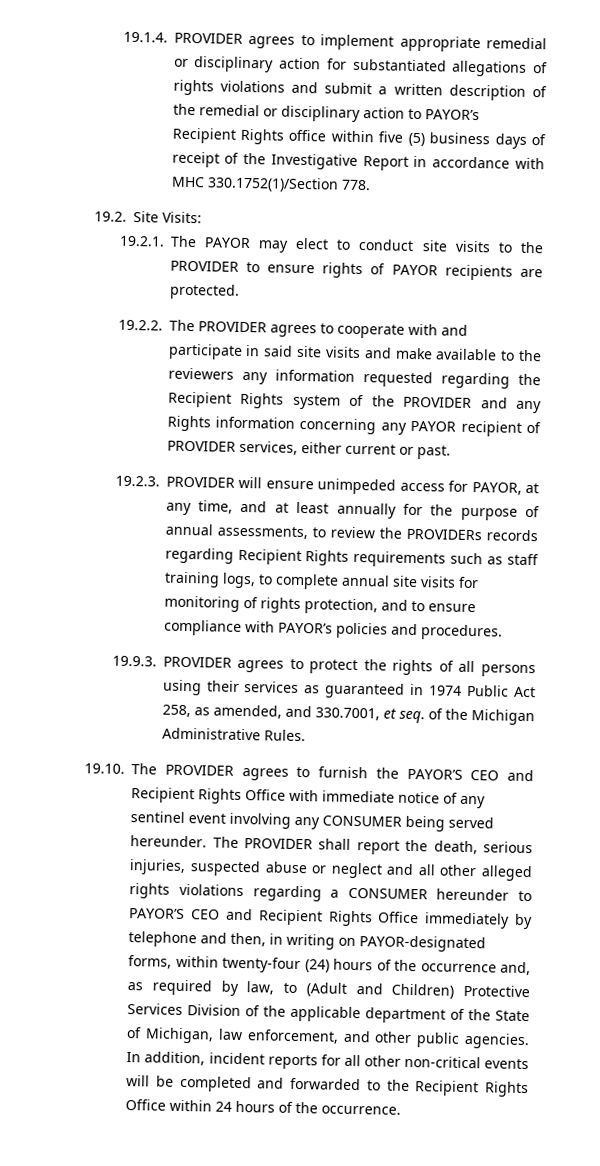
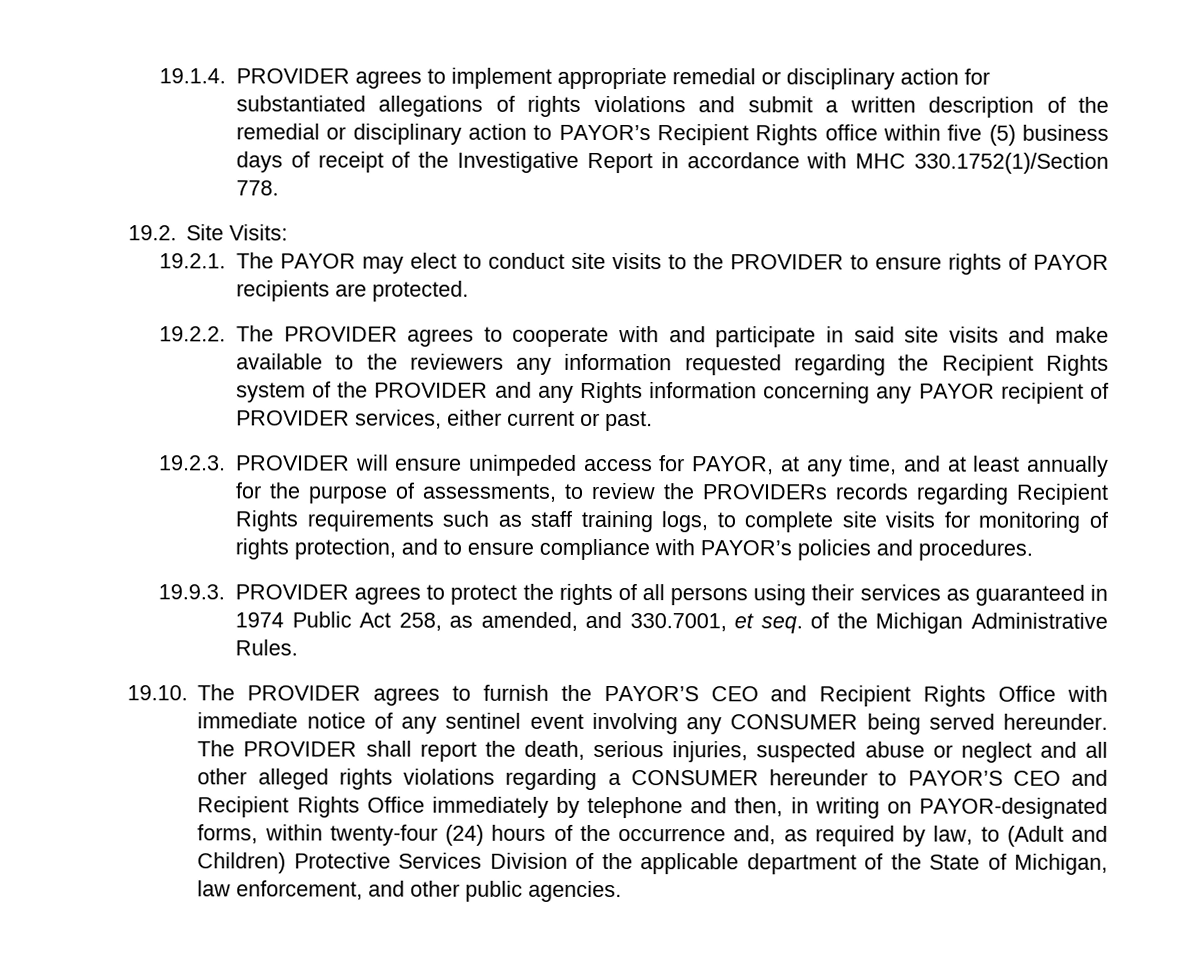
[164,523,214,536] annual -> (415, 490) none
[340,574,390,587] annual -> (834, 522) none
[126,1051,529,1070] [126,1075,529,1098] [125,1099,402,1115] In addition, incident reports for all other non-critical events will be completed and forwarded to the Recipient Rights Office within 24 hours of the occurrence. -> (623, 891) none

